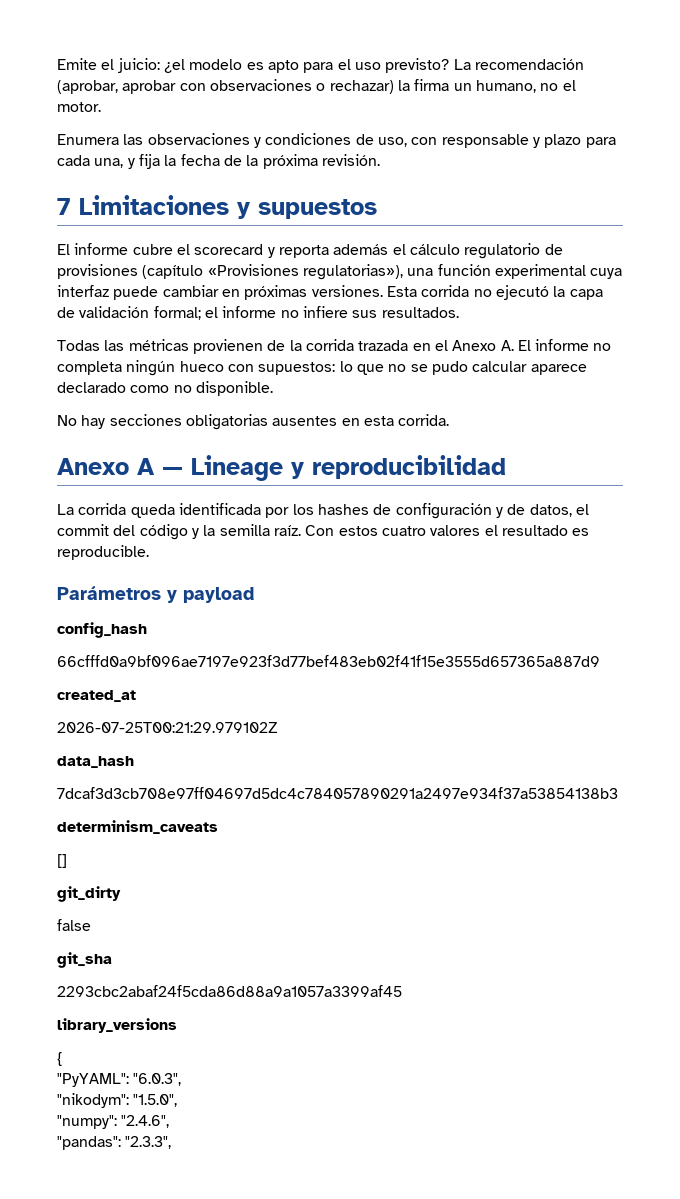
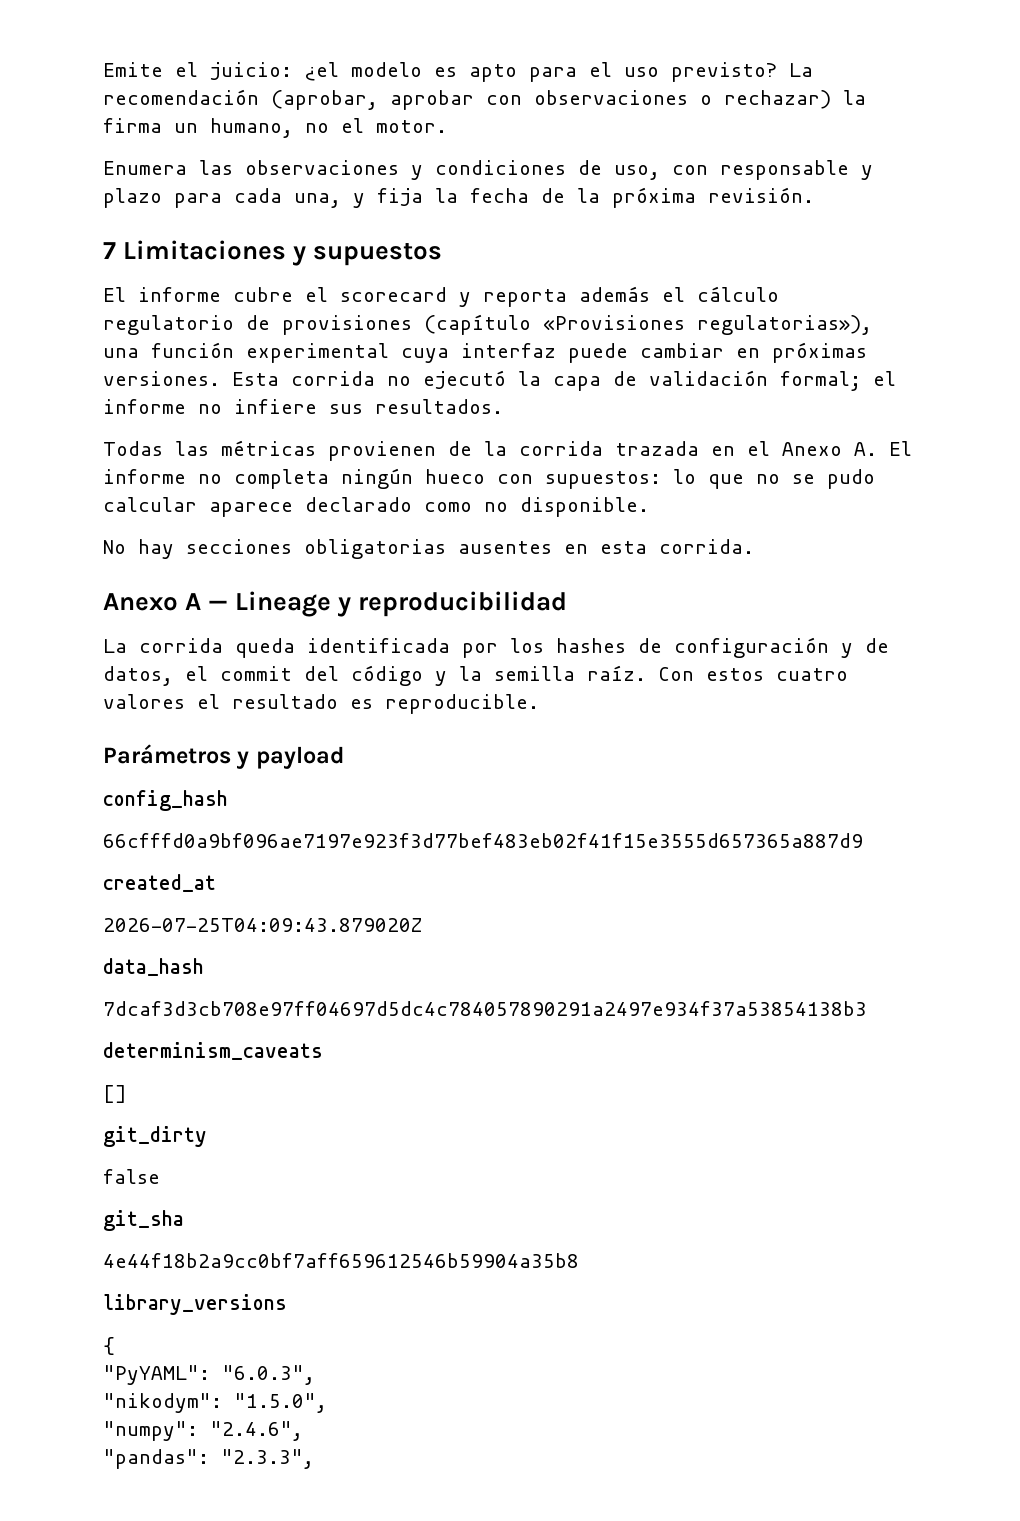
[57,722,278,733] 2026-07-25T00:21:29.979102Z -> [103,918,422,932] 2026-07-25T04:09:43.879020Z
[57,985,402,997] 2293cbc2abaf24f5cda86d88a9a1057a3399af45 -> [103,1253,579,1268] 4e44f18b2a9cc0bf7aff659612546b59904a35b8

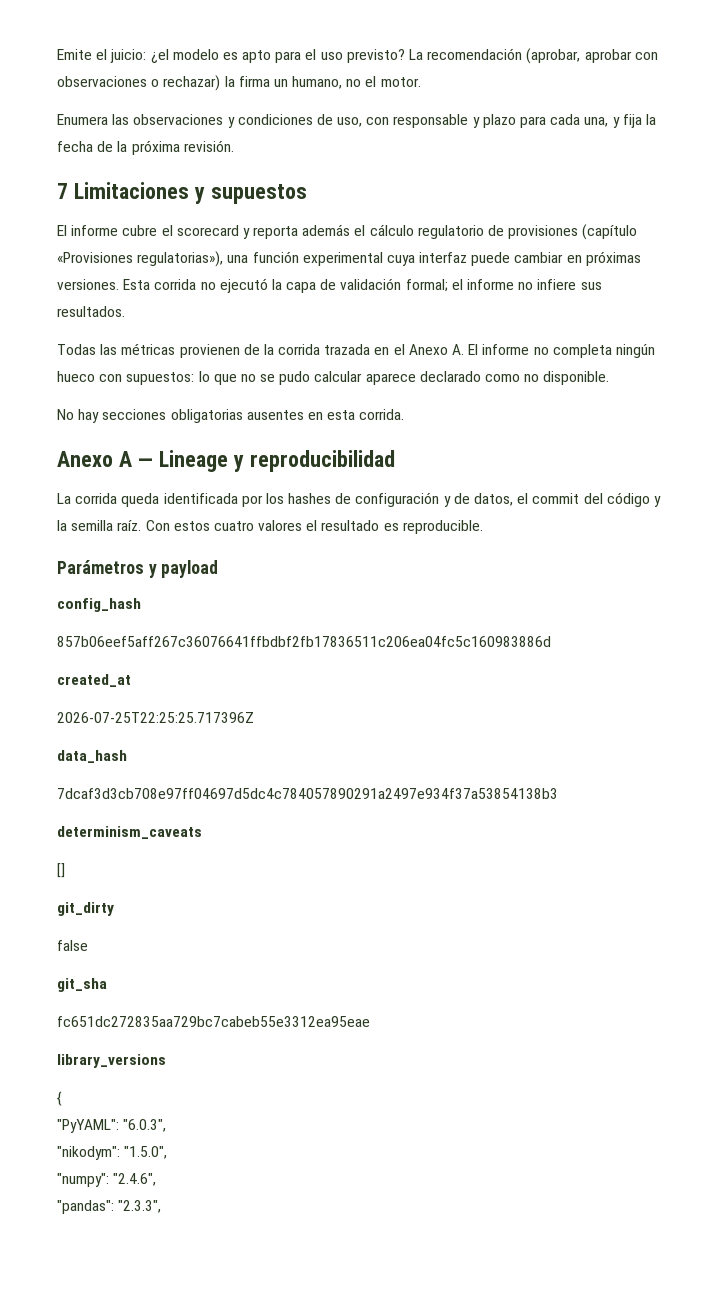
[103,833,863,848] 66cfffd0a9bf096ae7197e923f3d77bef483eb02f41f15e3555d657365a887d9 -> [57,636,551,647] 857b06eef5aff267c36076641ffbdbf2fb17836511c206ea04fc5c160983886d
[103,918,422,932] 2026-07-25T04:09:43.879020Z -> [57,712,254,723] 2026-07-25T22:25:25.717396Z
[103,1253,579,1268] 4e44f18b2a9cc0bf7aff659612546b59904a35b8 -> [57,1016,370,1027] fc651dc272835aa729bc7cabeb55e3312ea95eae

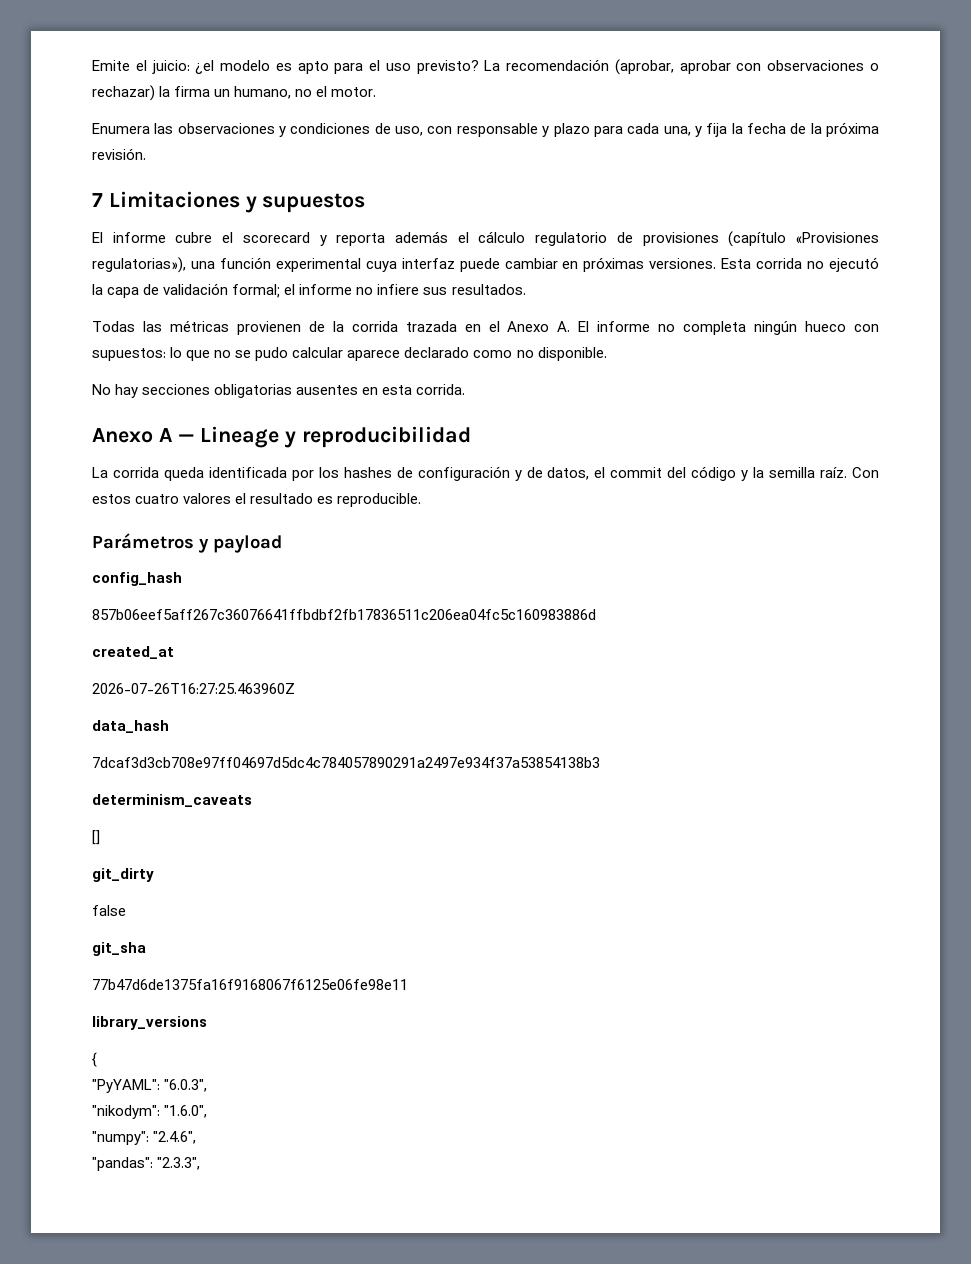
[57,712,254,723] 2026-07-25T22:25:25.717396Z -> [92,683,295,694] 2026-07-26T16:27:25.463960Z
[57,1016,370,1027] fc651dc272835aa729bc7cabeb55e3312ea95eae -> [92,979,408,990] 77b47d6de1375fa16f9168067f6125e06fe98e11
[124,1146,168,1159] "1.5.0", -> [164,1105,208,1118] "1.6.0",

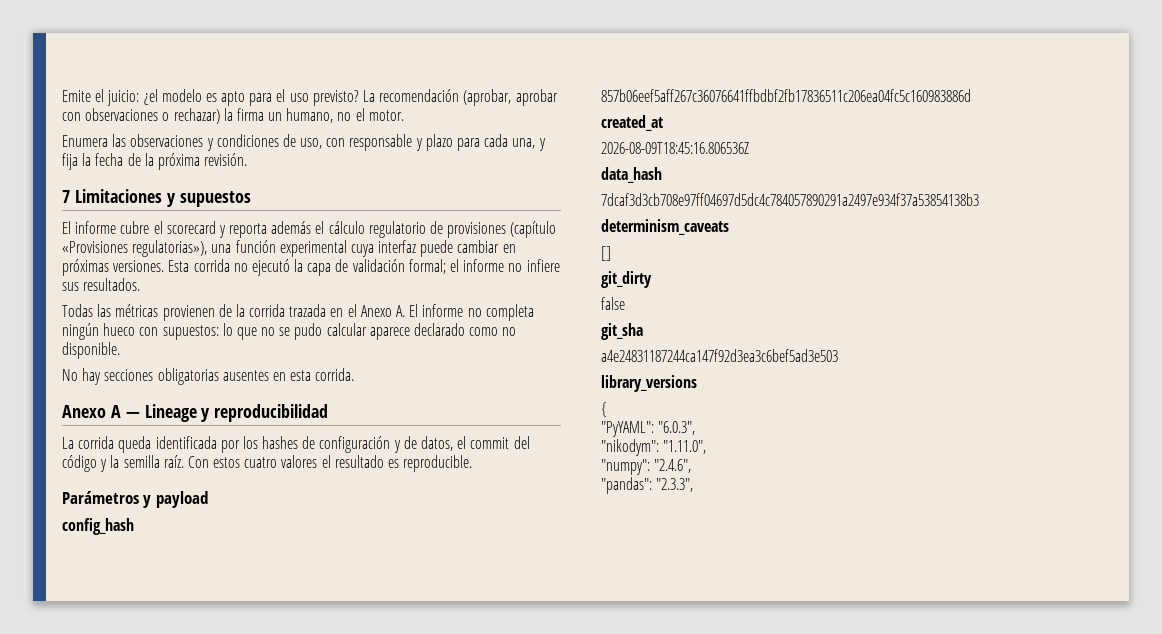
[92,683,295,694] 2026-07-26T16:27:25.463960Z -> [601,142,749,154] 2026-08-09T18:45:16.806536Z
[92,979,408,990] 77b47d6de1375fa16f9168067f6125e06fe98e11 -> [601,349,838,362] a4e24831187244ca147f92d3ea3c6bef5ad3e503
[164,1105,208,1118] "1.6.0", -> [663,440,707,454] "1.11.0",

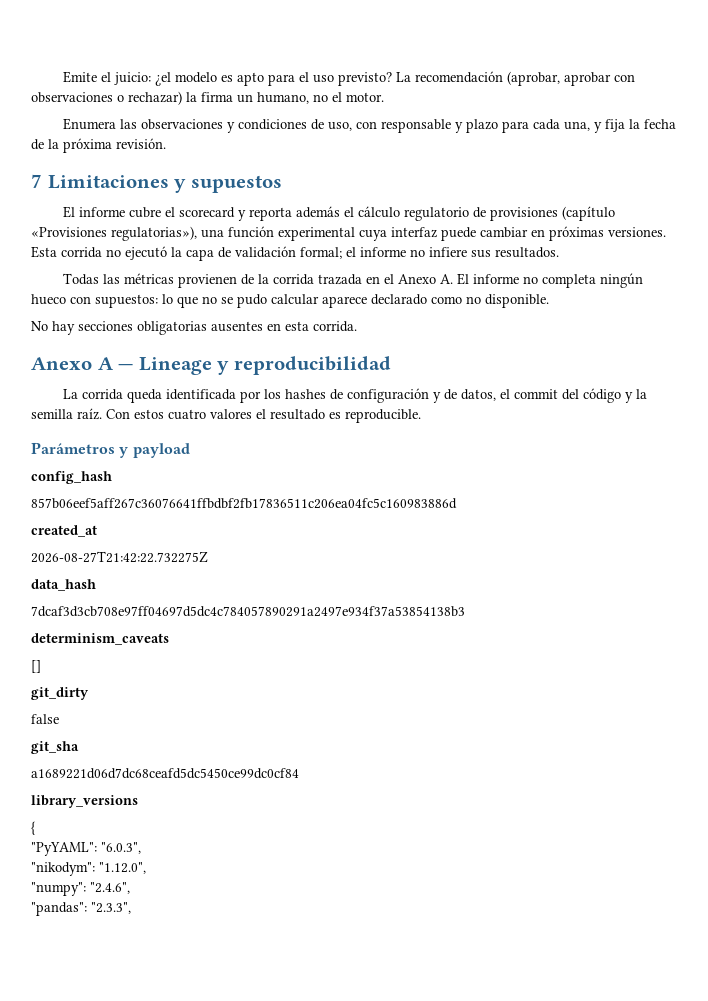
[601,142,749,154] 2026-08-09T18:45:16.806536Z -> [31,551,208,563] 2026-08-27T21:42:22.732275Z
[601,349,838,362] a4e24831187244ca147f92d3ea3c6bef5ad3e503 -> [31,768,299,779] a1689221d06d7dc68ceafd5dc5450ce99dc0cf84
[663,440,707,454] "1.11.0", -> [99,862,146,874] "1.12.0",

